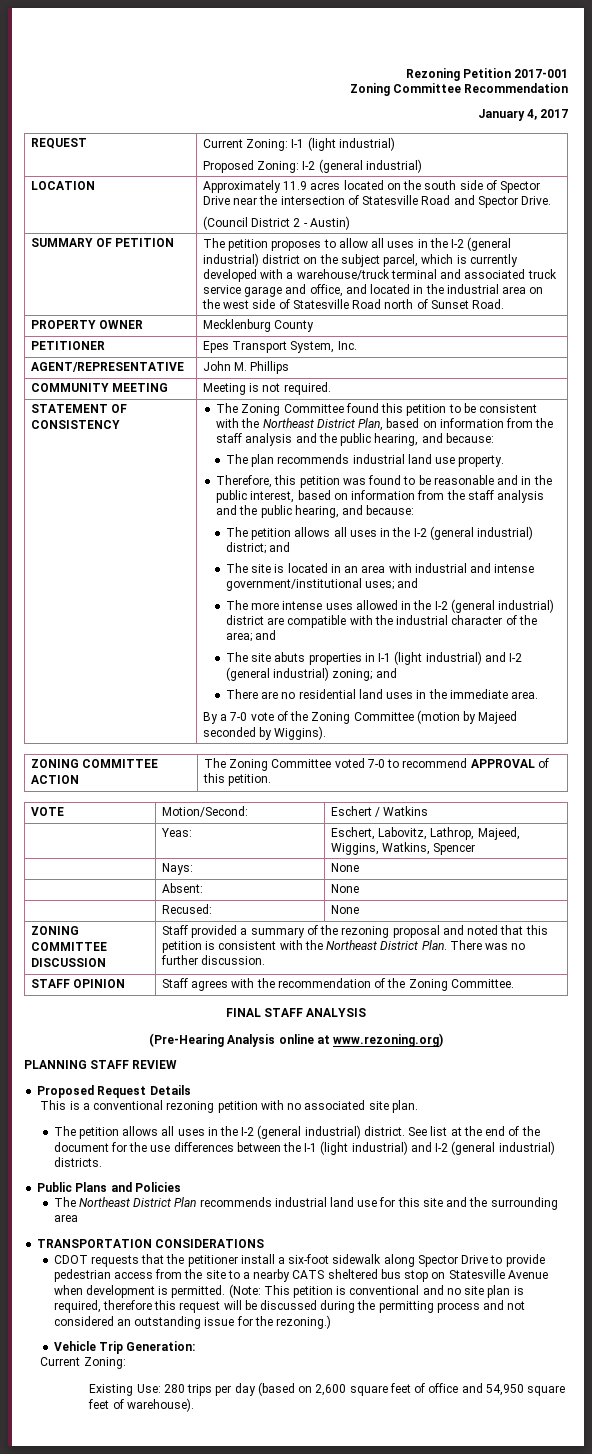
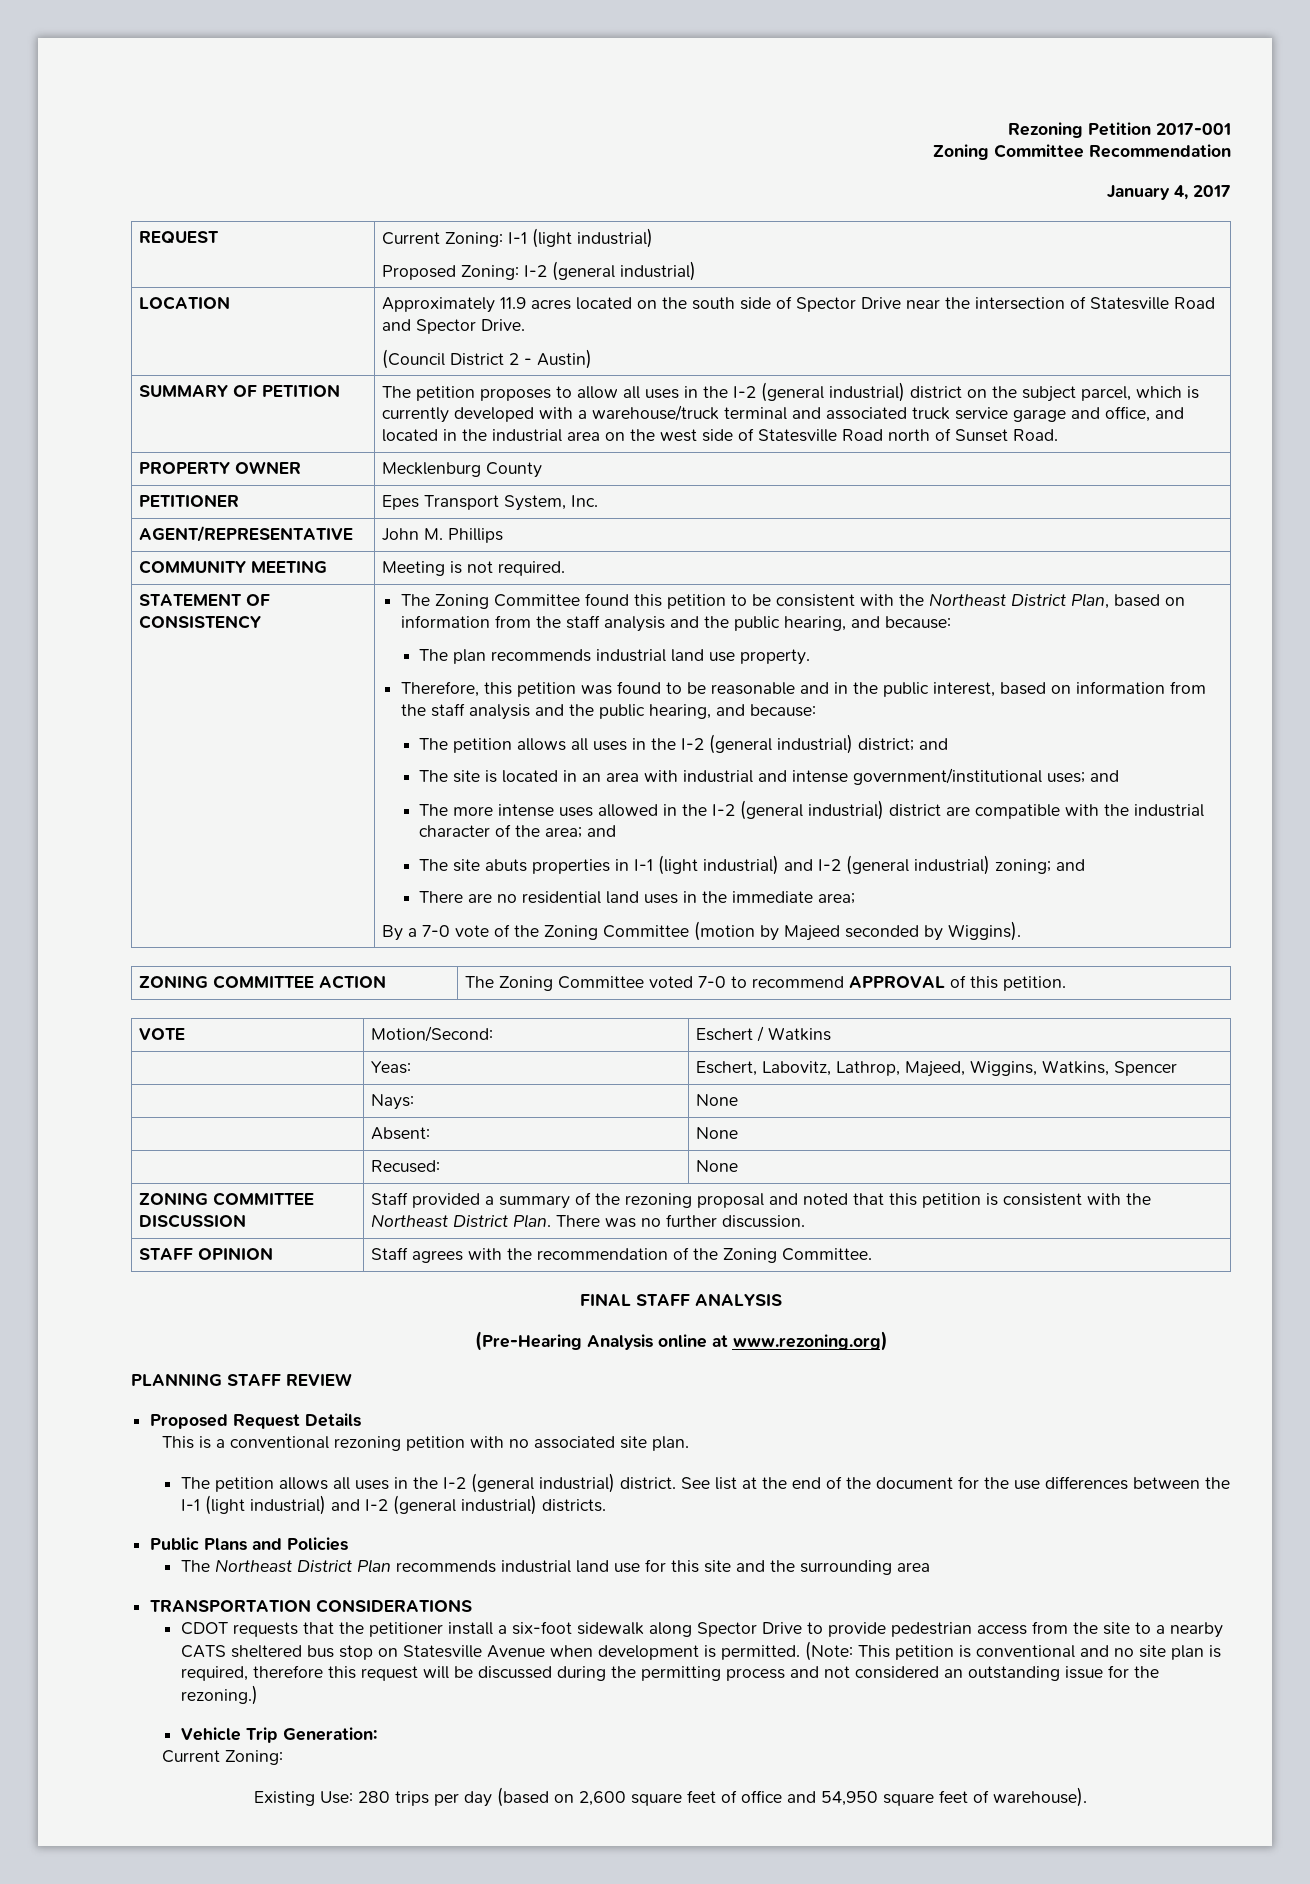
[511,691,539,699] area. -> [818,893,856,904] area;

